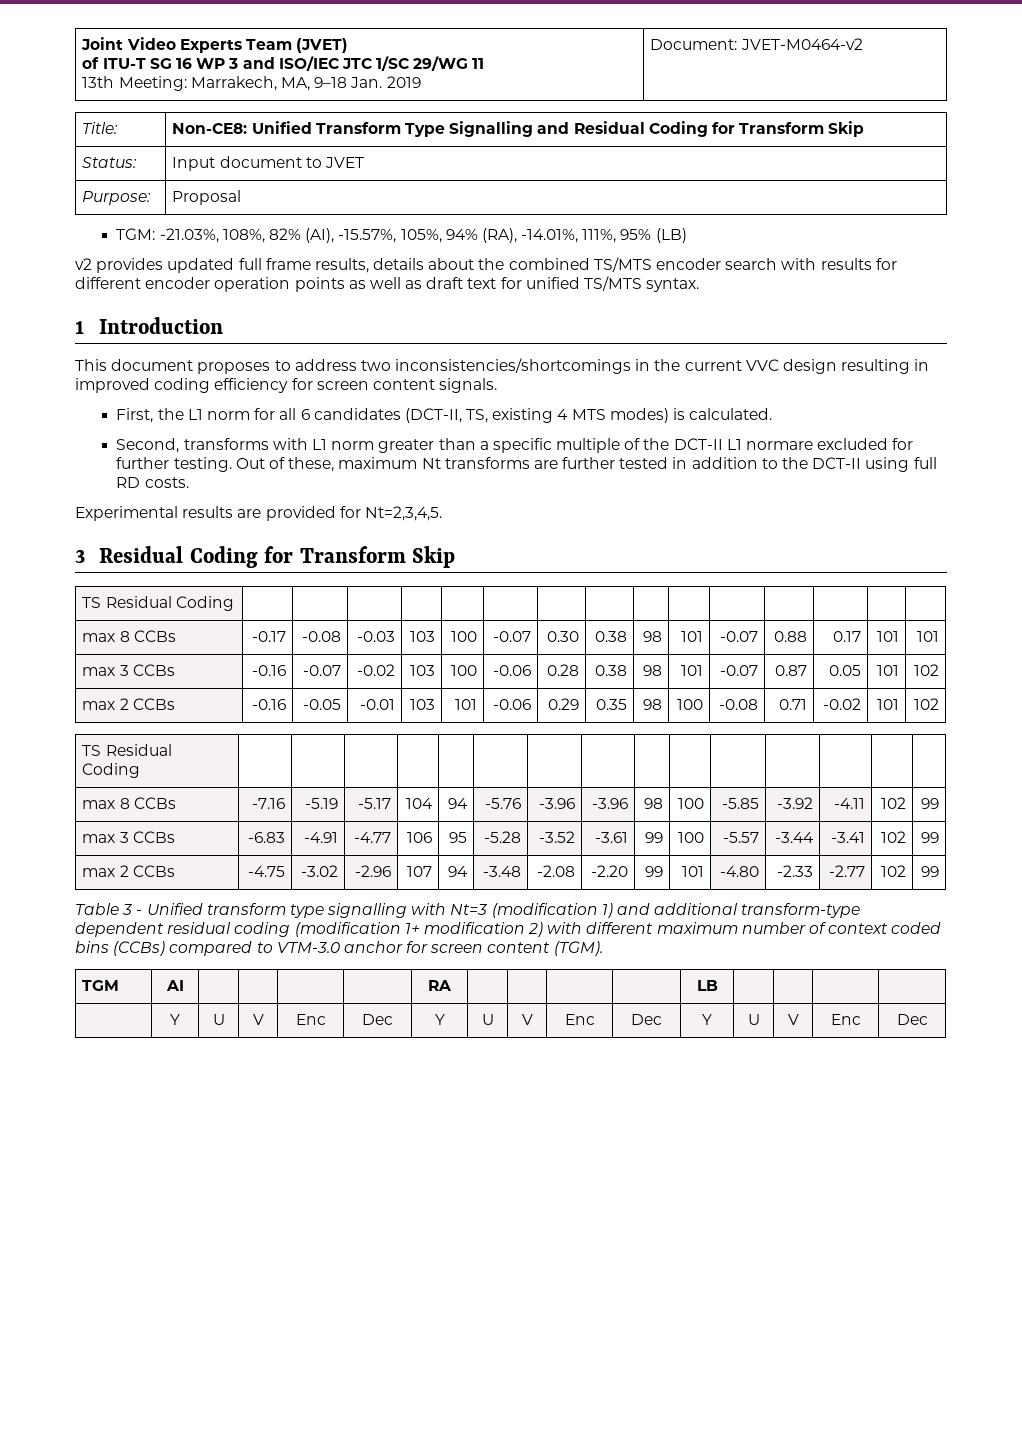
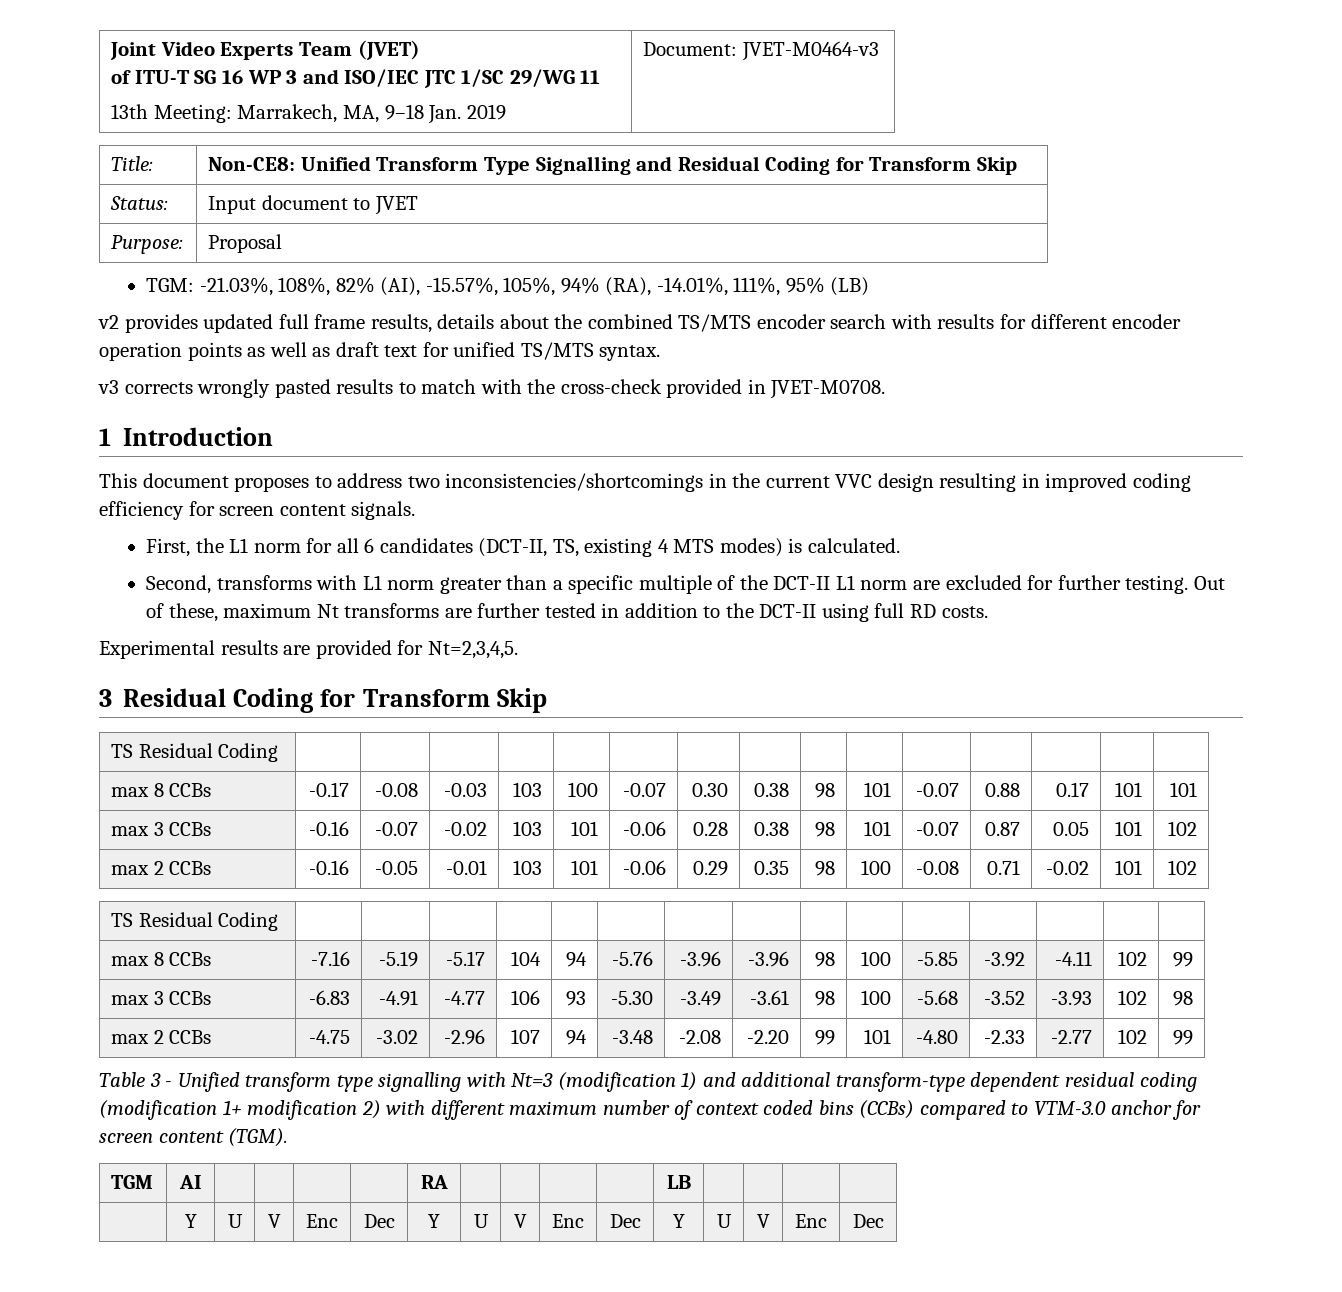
[740,38,863,50] JVET-M0464-v2 -> [741,41,879,61] JVET-M0464-v3
(700, 285) none -> [98,379,886,399] // v3 corrects wrongly pasted results to match with the cross-check provided in JVET-M0708.
[746,441,814,450] normare -> [860,580,941,590] norm are
[450,665,477,676] 100 -> [570,821,598,836] 101
[448,832,467,843] [483,831,521,843] [538,831,575,843] [594,832,628,843] [644,832,663,843] [677,832,704,843] [722,832,759,843] [774,832,814,843] [830,832,865,843] [880,831,906,843] [920,832,939,843] 95 | -5.28 | -3.52 | -3.61 | 99 | 100 | -5.57 | -3.44 | -3.41 | 102 | 99 -> [565,991,586,1006] [610,991,653,1005] [679,991,721,1006] [749,990,789,1005] [814,991,835,1006] [860,990,891,1005] [916,990,958,1005] [983,991,1025,1005] [1050,991,1092,1006] [1117,990,1147,1005] [1172,991,1193,1006] 93 | -5.30 | -3.49 | -3.61 | 98 | 100 | -5.68 | -3.52 | -3.93 | 102 | 98

